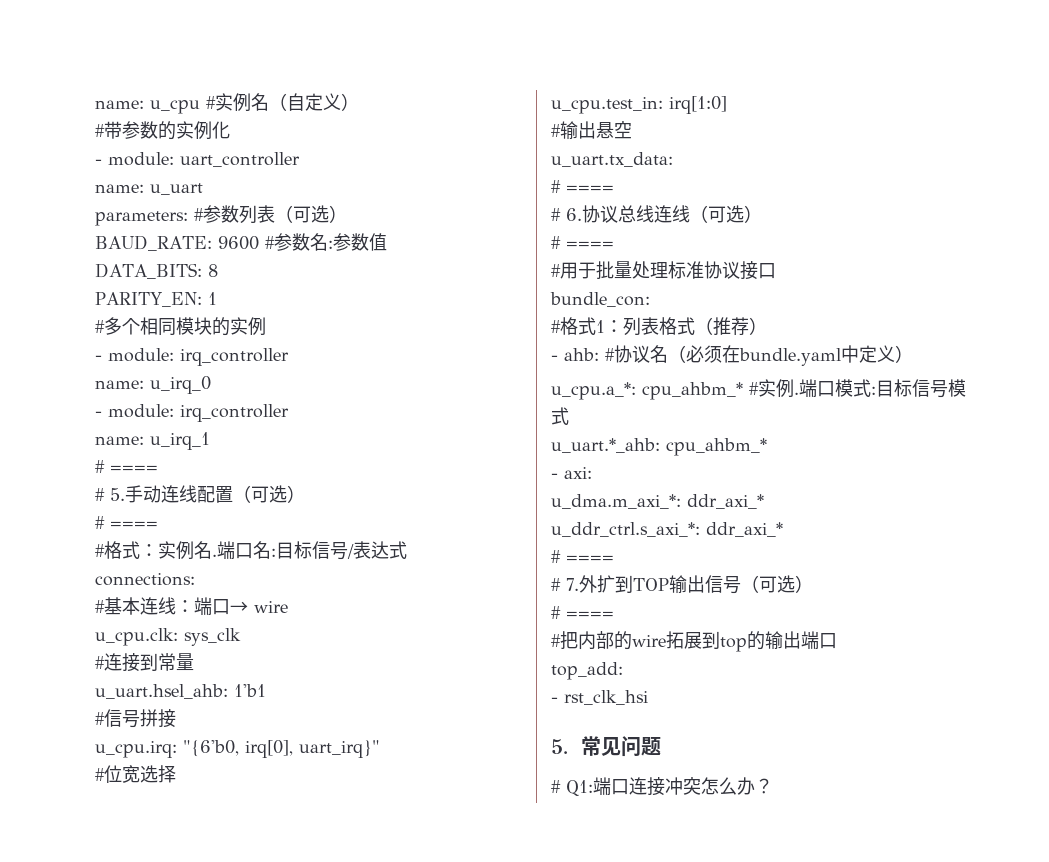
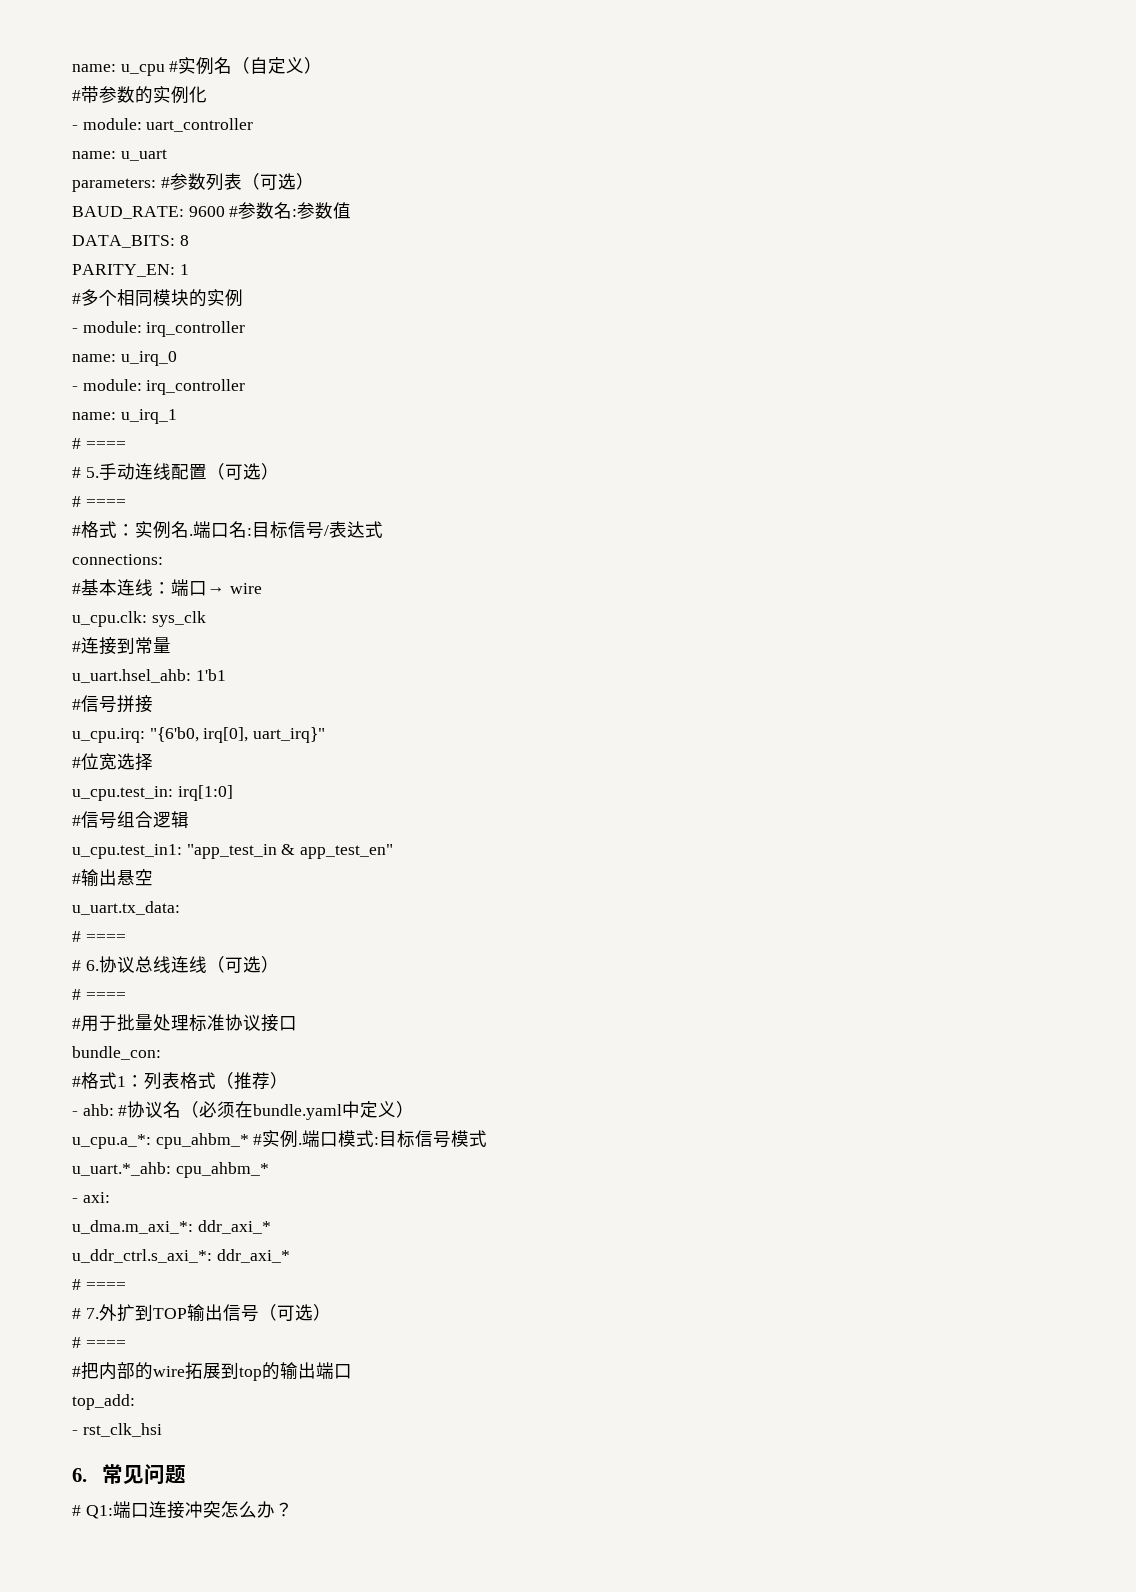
(727, 105) none -> [72,811,189,829] [72,844,394,859] // #信号组合逻辑 // u_cpu.test_in1: "app_test_in & app_test_en"
[551,739,568,754] 5. -> [72,1468,87,1482] 6.

